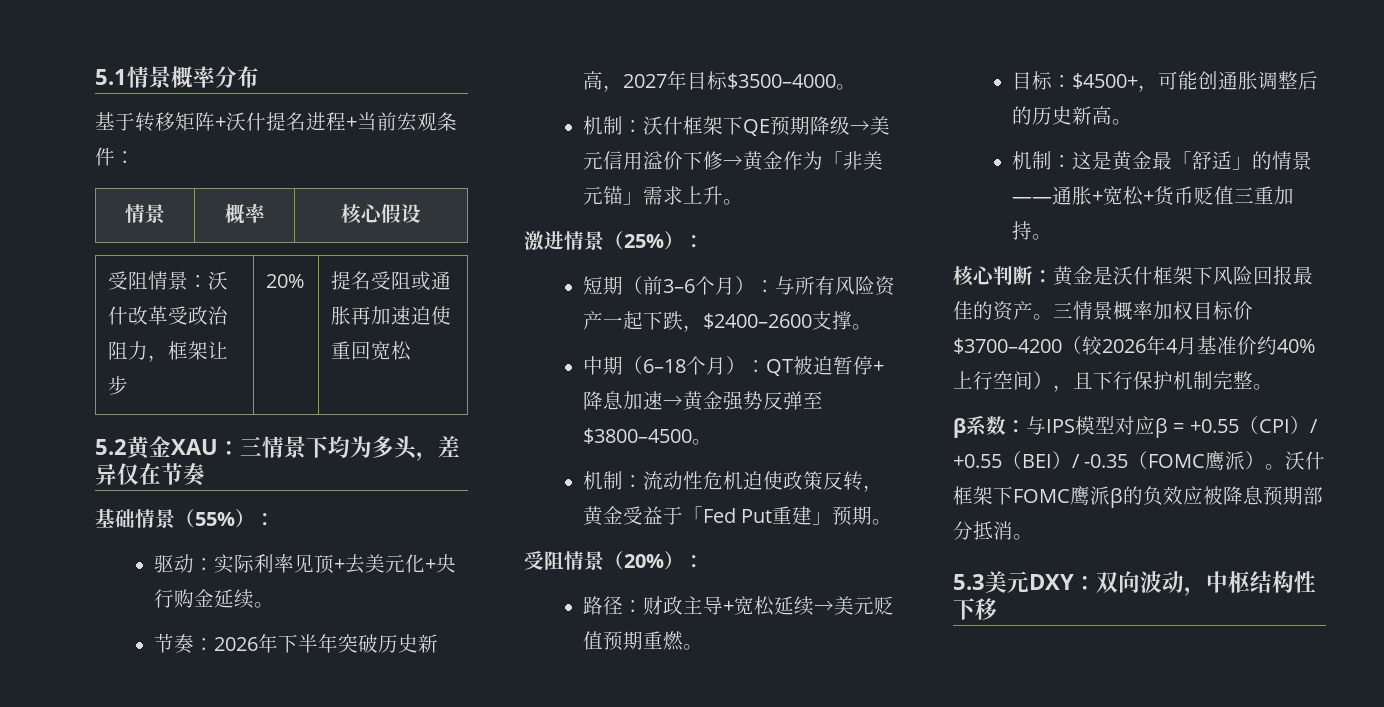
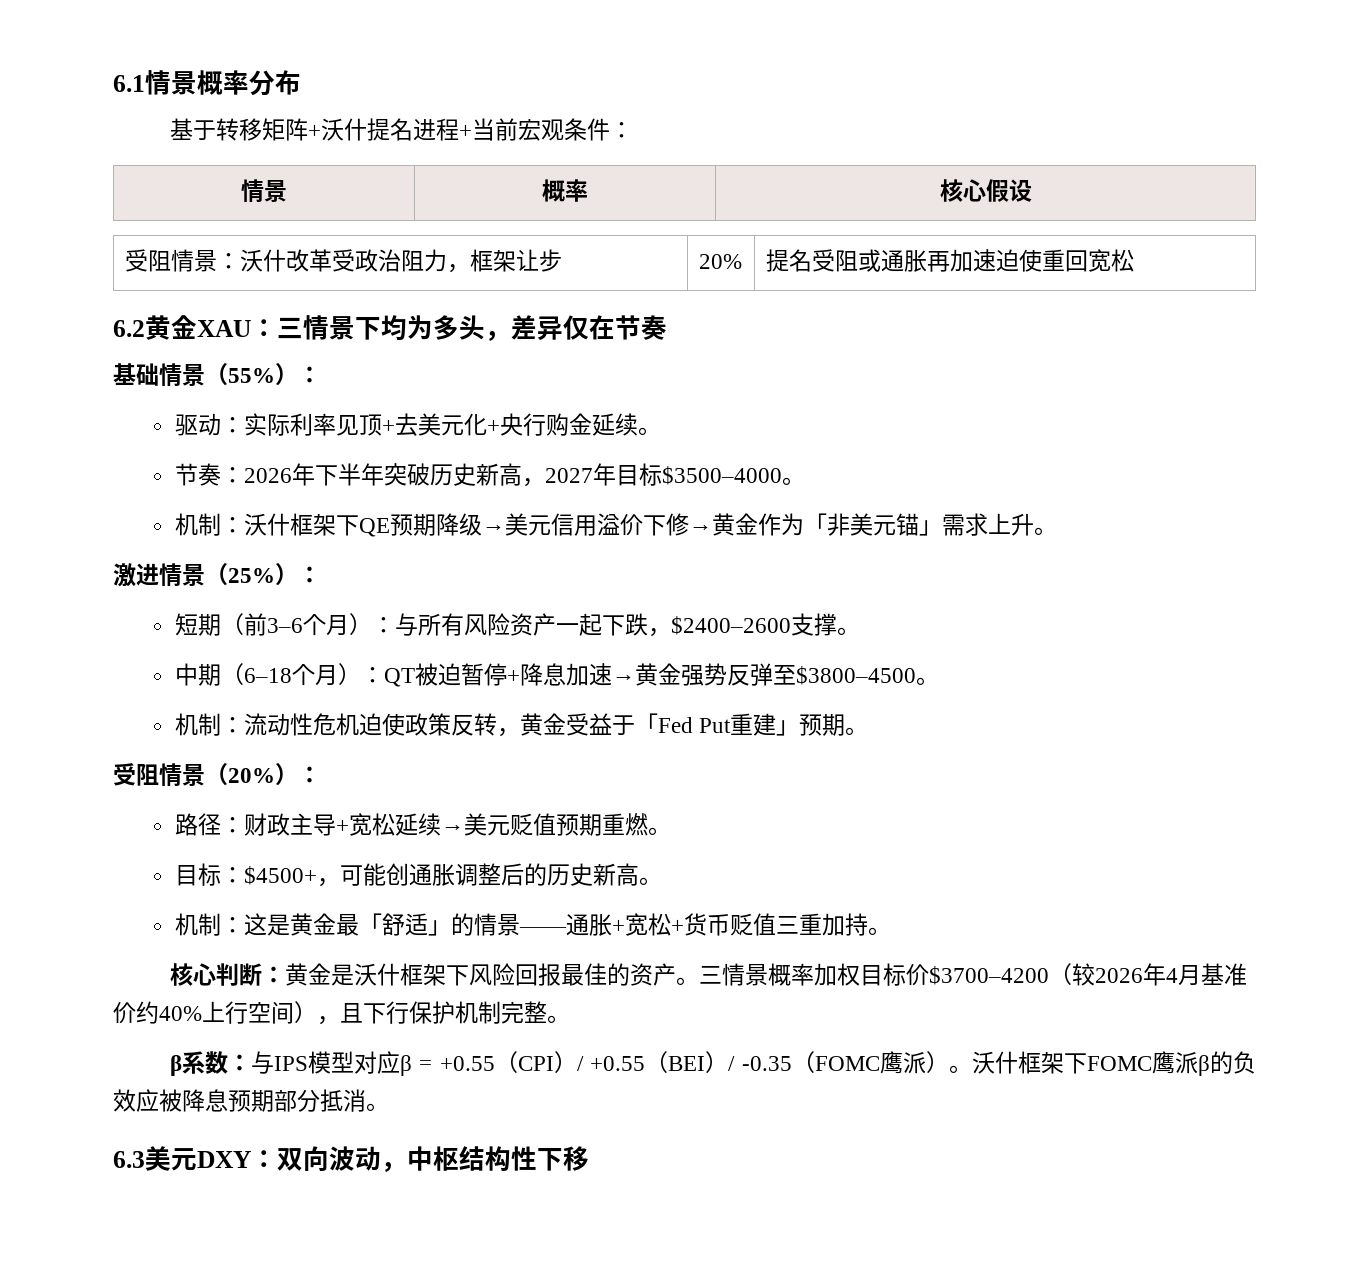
[95,69,127,85] 5.1 -> [113,75,145,92] 6.1
[95,439,127,455] 5.2 -> [113,320,145,337] 6.2
[953,574,985,590] 5.3 -> [113,1151,145,1168] 6.3

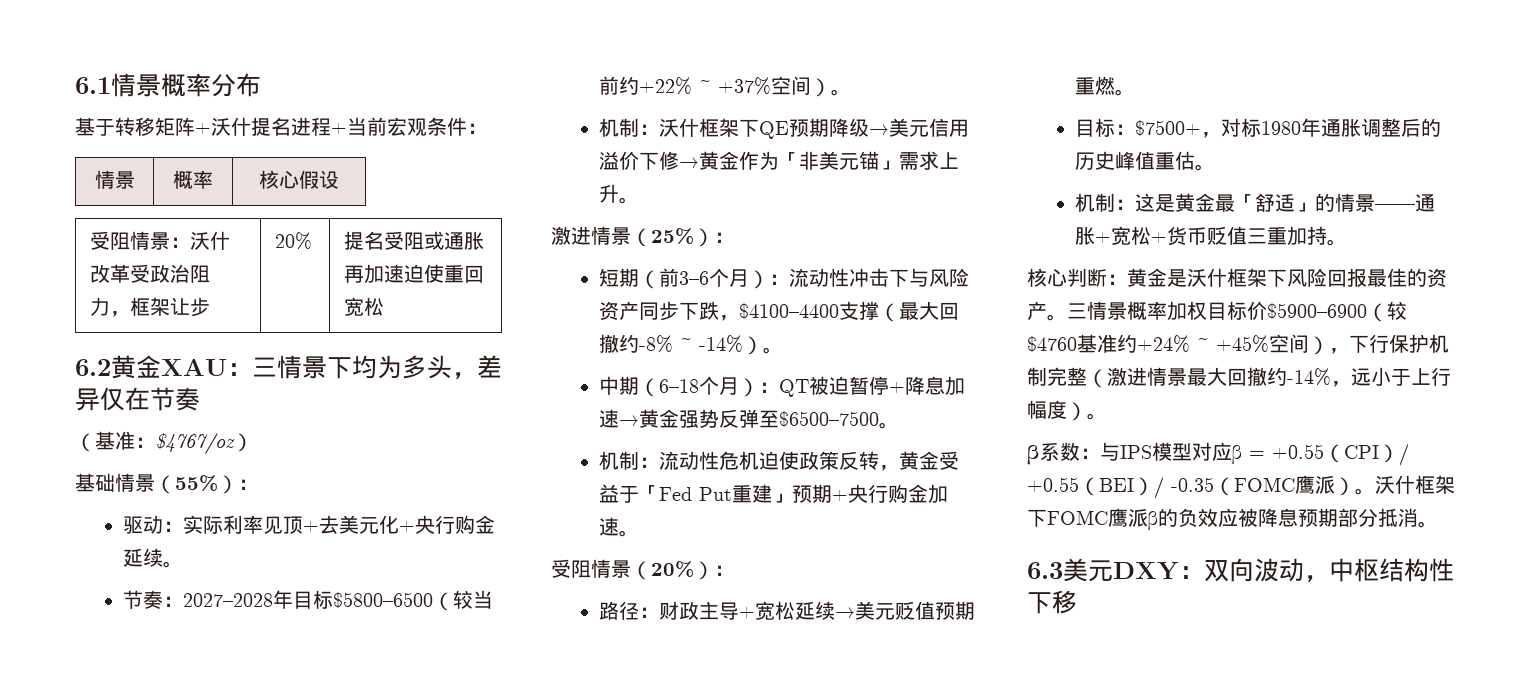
(667, 327) none -> [75,431,253,455] // （基准：$4767/oz）
[244,463,783,487] 2026年下半年突破历史新高，2027年目标$3500–4000 -> [183,590,494,611] [599,76,832,97] 2027–2028年目标$5800–6500（较当前约+22% ~ +37%空间）
[395,613,838,637] 与所有风险资产一起下跌，$2400–2600支撑 -> [789,268,970,287] [599,301,960,322] [599,334,764,355] 流动性冲击下与风险资产同步下跌，$4100–4400支撑（最大回撤约-8% ~ -14%）
[796,666,917,685] $3800–4500 -> [779,411,880,427] $6500–7500
(846, 725) none -> [832,484,949,504] [599,517,620,536] +央行购金加速
[244,863,410,887] $4500+，可能创 -> [1135,118,1322,138] $7500+，对标1980年
[593,863,640,886] 新高 -> [1115,151,1196,170] 峰值重估
[928,963,1247,986] [113,1001,248,1024] $3700–4200（较2026年4月基准价约40%上行 -> [1267,301,1407,322] [1027,334,1269,353] $5900–6900（较$4760基准约+24% ~ +45%
[340,1003,363,1023] 且 -> (1349, 351) none
(547, 1012) none -> [1087,367,1451,388] [1027,400,1087,421] （激进情景最大回撤约-14%，远小于上行幅度）

